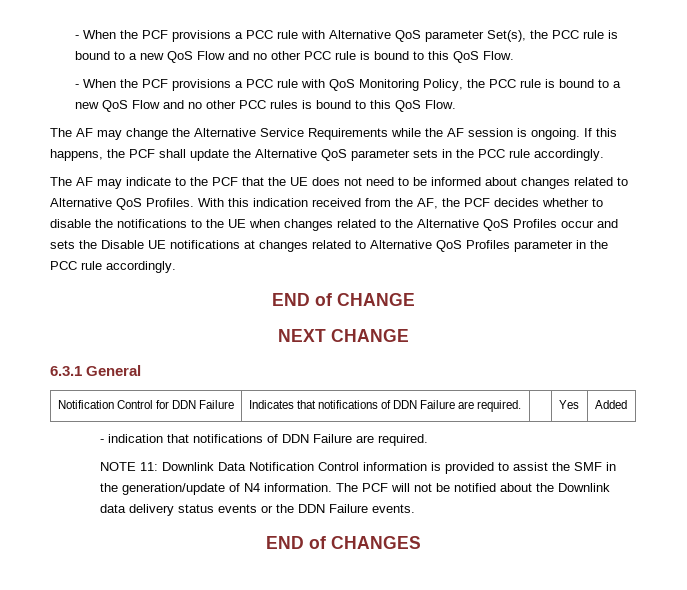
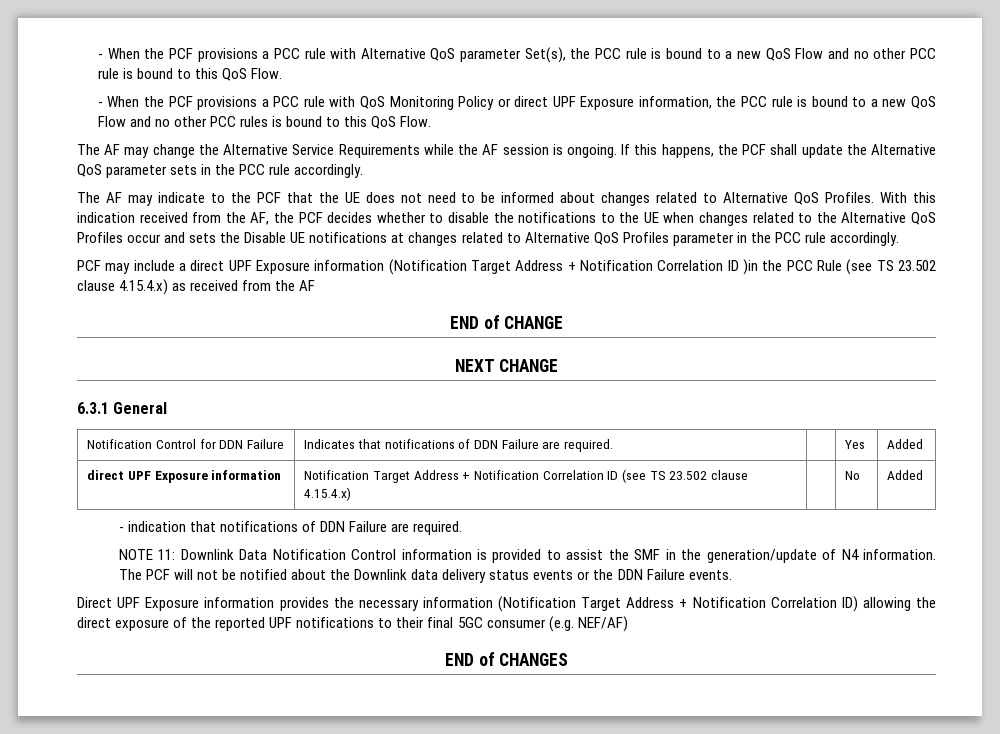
[423,79,464,91] Policy, -> [458,96,712,110] Policy or direct UPF Exposure information,
(176, 267) none -> [77,259,937,275] [77,279,316,295] // PCF may include a direct UPF Exposure information (Notification Target Address + Notification Correlation ID )in the PCC Rule (see TS 23.502 clause 4.15.4.x) as received from the AF
(627, 404) none -> [87,470,282,483] [304,469,748,483] [304,487,352,501] [845,471,861,480] [887,470,924,480] // direct UPF Exposure information | Notification Target Address + Notification Correlation ID (see TS 23.502 clause 4.15.4.x) | | No | Added
(416, 508) none -> [77,596,936,612] [77,616,628,632] // Direct UPF Exposure information provides the necessary information (Notification Target Address + Notification Correlation ID) allowing the direct exposure of the reported UPF notifications to their final 5GC consumer (e.g. NEF/AF)

